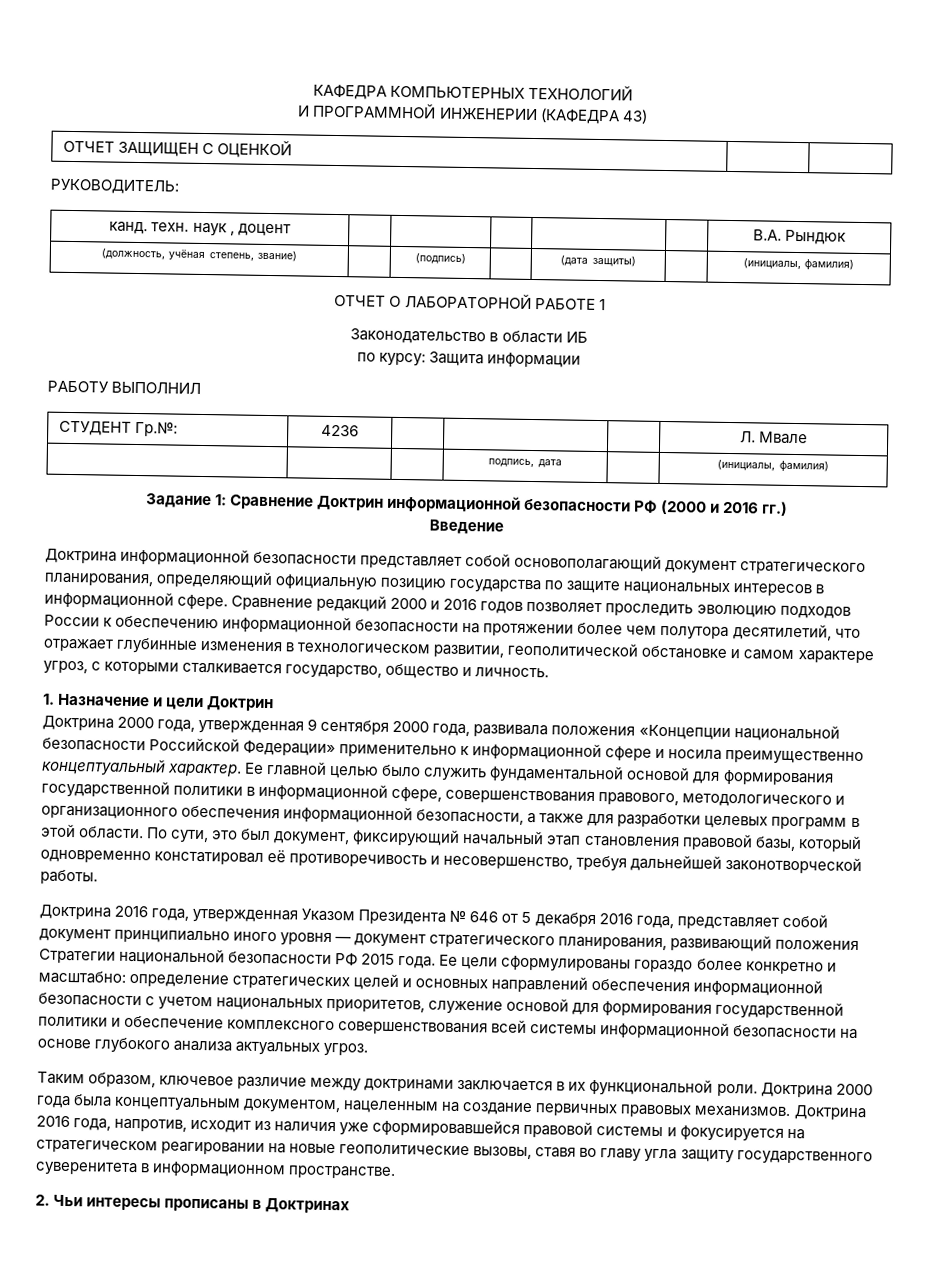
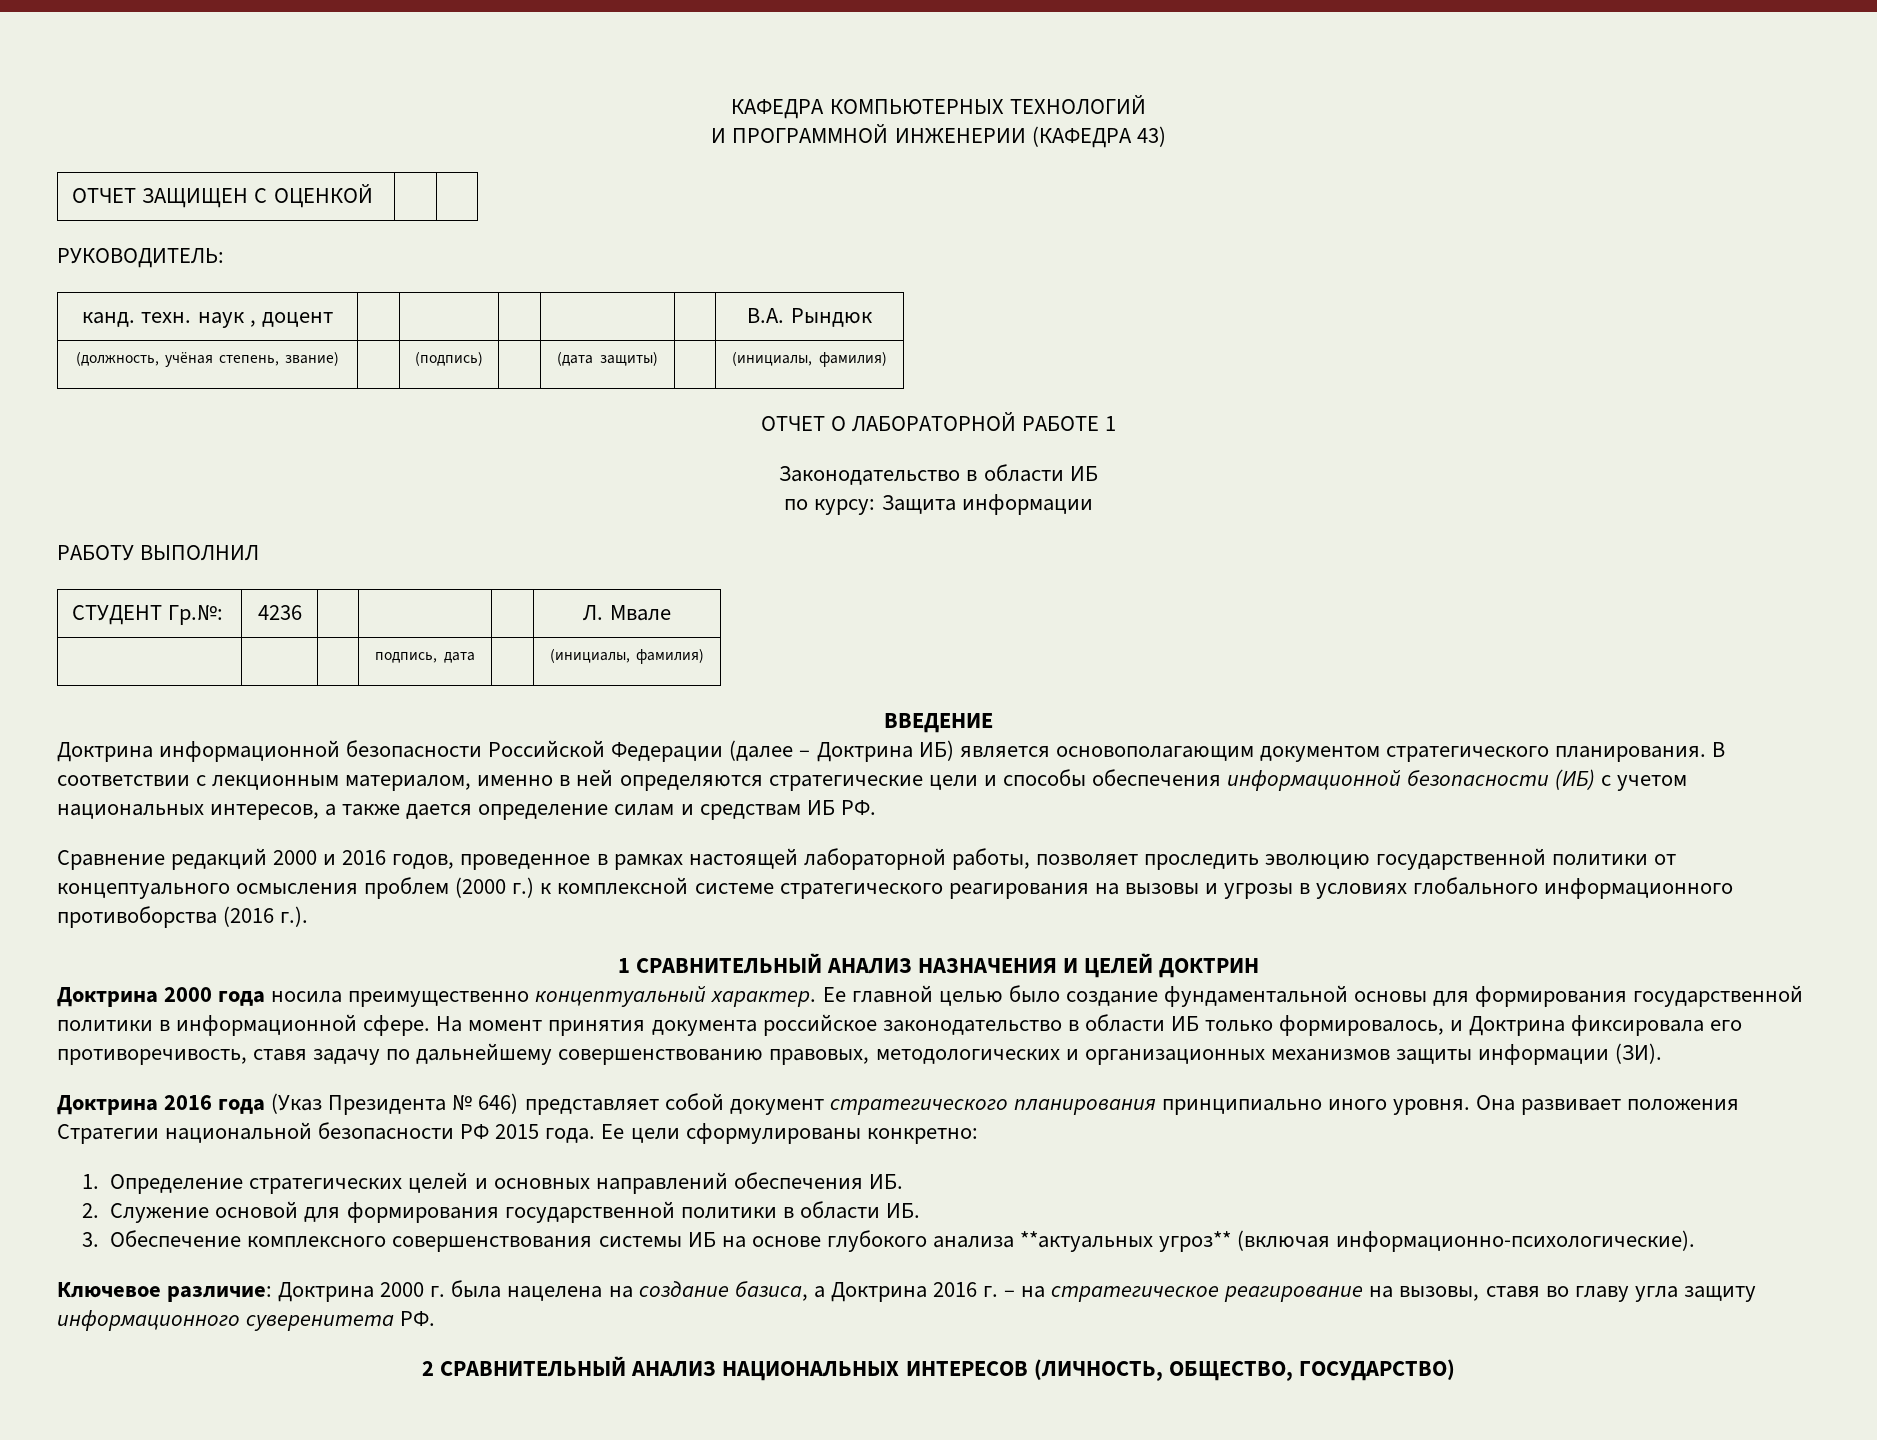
[145,493,789,516] [428,519,504,535] [45,547,867,576] [44,570,825,597] [44,590,229,610] Задание 1: Сравнение Доктрин информационной безопасности РФ (2000 и 2016 гг.) // Введение // Доктрина информационной безопасности представляет собой основополагающий документ стратегического планирования, определяющий официальную позицию государства по защите национальных интересов в информационной сфере. -> [884,713,993,733] [57,740,1726,762] [57,769,1688,791] [57,800,876,820] ВВЕДЕНИЕ // Доктрина информационной безопасности Российской Федерации (далее – Доктрина ИБ) является основополагающим документом стратегического планирования. В соответствии с лекционным материалом, именно в ней определяются стратегические цели и способы обеспечения информационной безопасности (ИБ) с учетом национальных интересов, а также дается определение силам и средствам ИБ РФ. //
[480,601,851,619] [44,614,861,641] [43,637,874,664] [43,660,550,679] [43,693,275,712] [42,715,840,742] [42,737,666,761] годов позволяет проследить эволюцию подходов России к обеспечению информационной безопасности на протяжении более чем полутора десятилетий, что отражает глубинные изменения в технологическом развитии, геополитической обстановке и самом характере угроз, с которыми сталкивается государство, общество и личность. // 1. Назначение и цели Доктрин // Доктрина 2000 года, утвержденная 9 сентября 2000 года, развивала положения «Концепции национальной безопасности Российской Федерации» применительно к информационной сфере и -> [392,848,1677,870] [57,877,1734,899] [57,906,309,928] [617,953,1260,978] [57,987,266,1007] годов, проведенное в рамках настоящей лабораторной работы, позволяет проследить эволюцию государственной политики от концептуального осмысления проблем (2000 г.) к комплексной системе стратегического реагирования на вызовы и угрозы в условиях глобального информационного противоборства (2016 г.). // 1 СРАВНИТЕЛЬНЫЙ АНАЛИЗ НАЗНАЧЕНИЯ И ЦЕЛЕЙ ДОКТРИН // Доктрина 2000 года
[423,764,691,784] служить фундаментальной основой -> [1065,985,1427,1007] создание фундаментальной основы
[391,786,846,808] [41,805,860,830] [41,823,862,853] [40,849,863,875] [40,869,98,885] [39,904,828,930] [39,928,773,952] сфере, совершенствования правового, методологического и организационного обеспечения информационной безопасности, а также для разработки целевых программ в этой области. По сути, это был документ, фиксирующий начальный этап становления правовой базы, который одновременно констатировал её противоречивость и несовершенство, требуя дальнейшей законотворческой работы. // Доктрина 2016 года, утвержденная Указом Президента № 646 от 5 декабря 2016 года, представляет собой документ принципиально иного уровня — документ стратегического планирования, развивающий -> [363,1014,1743,1036] [57,1043,1662,1065] [57,1093,1622,1115] сфере. На момент принятия документа российское законодательство в области ИБ только формировалось, и Доктрина фиксировала его противоречивость, ставя задачу по дальнейшему совершенствованию правовых, методологических и организационных механизмов защиты информации (ЗИ). // Доктрина 2016 года (Указ Президента № 646) представляет собой документ стратегического планирования принципиально иного уровня. Она развивает
[634,958,837,975] [38,970,230,988] гораздо более конкретно и масштабно: определение -> [866,1128,978,1144] [82,1174,244,1194] конкретно: // 1. Определение
[693,978,824,997] [38,992,845,1020] [38,1015,859,1040] [37,1037,369,1057] [37,1071,873,1098] [36,1094,867,1121] [36,1115,805,1142] [36,1139,471,1156] информационной безопасности с учетом национальных приоритетов, служение основой для формирования государственной политики и обеспечение комплексного совершенствования всей системы информационной безопасности на основе глубокого анализа актуальных угроз. // Таким образом, ключевое различие между доктринами заключается в их функциональной роли. Доктрина 2000 года была концептуальным документом, нацеленным на создание первичных правовых механизмов. Доктрина 2016 года, напротив, исходит из наличия уже сформировавшейся правовой системы и фокусируется на стратегическом реагировании на новые геополитические -> [868,1174,903,1189] [82,1201,920,1223] [82,1230,1696,1252] [57,1280,1394,1302] ИБ. // 2. Служение основой для формирования государственной политики в области ИБ. // 3. Обеспечение комплексного совершенствования системы ИБ на основе глубокого анализа **актуальных угроз** (включая информационно-психологические). // Ключевое различие: Доктрина 2000 г. была нацелена на создание базиса, а Доктрина 2016 г. – на стратегическое реагирование на
[736,1150,873,1166] [35,1161,397,1180] [35,1194,351,1214] государственного суверенитета в информационном пространстве. // 2. Чьи интересы прописаны в Доктринах -> [57,1310,436,1331] [422,1356,1455,1381] информационного суверенитета РФ. // 2 СРАВНИТЕЛЬНЫЙ АНАЛИЗ НАЦИОНАЛЬНЫХ ИНТЕРЕСОВ (ЛИЧНОСТЬ, ОБЩЕСТВО, ГОСУДАРСТВО)

